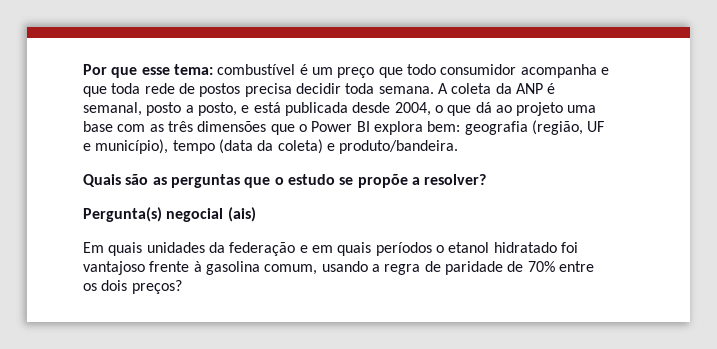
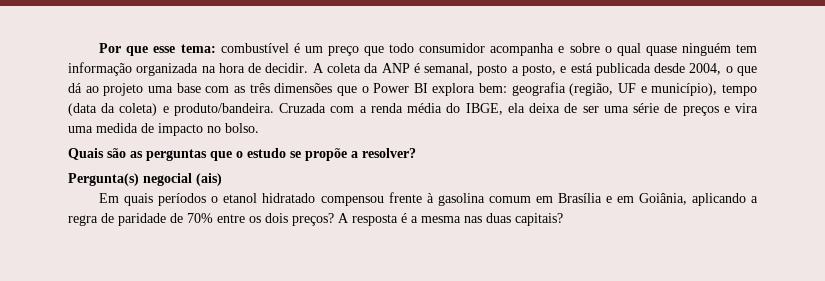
[83,83,434,97] que toda rede de postos precisa decidir toda semana. -> [569,43,757,56] [68,62,309,76] sobre o qual quase ninguém tem informação organizada na hora de decidir.
(459, 147) none -> [279,103,758,116] [68,123,259,136] Cruzada com a renda média do IBGE, ela deixa de ser uma série de preços e vira uma medida de impacto no bolso.
[146,242,372,256] unidades da federação e em quais -> (154, 199) none
[560,242,578,253] [83,261,145,275] foi vantajoso -> [320,196,384,206] compensou
[264,261,368,275] comum, usando -> [488,193,746,206] comum em Brasília e em Goiânia, aplicando
(182, 287) none -> [338,213,563,226] A resposta é a mesma nas duas capitais?

